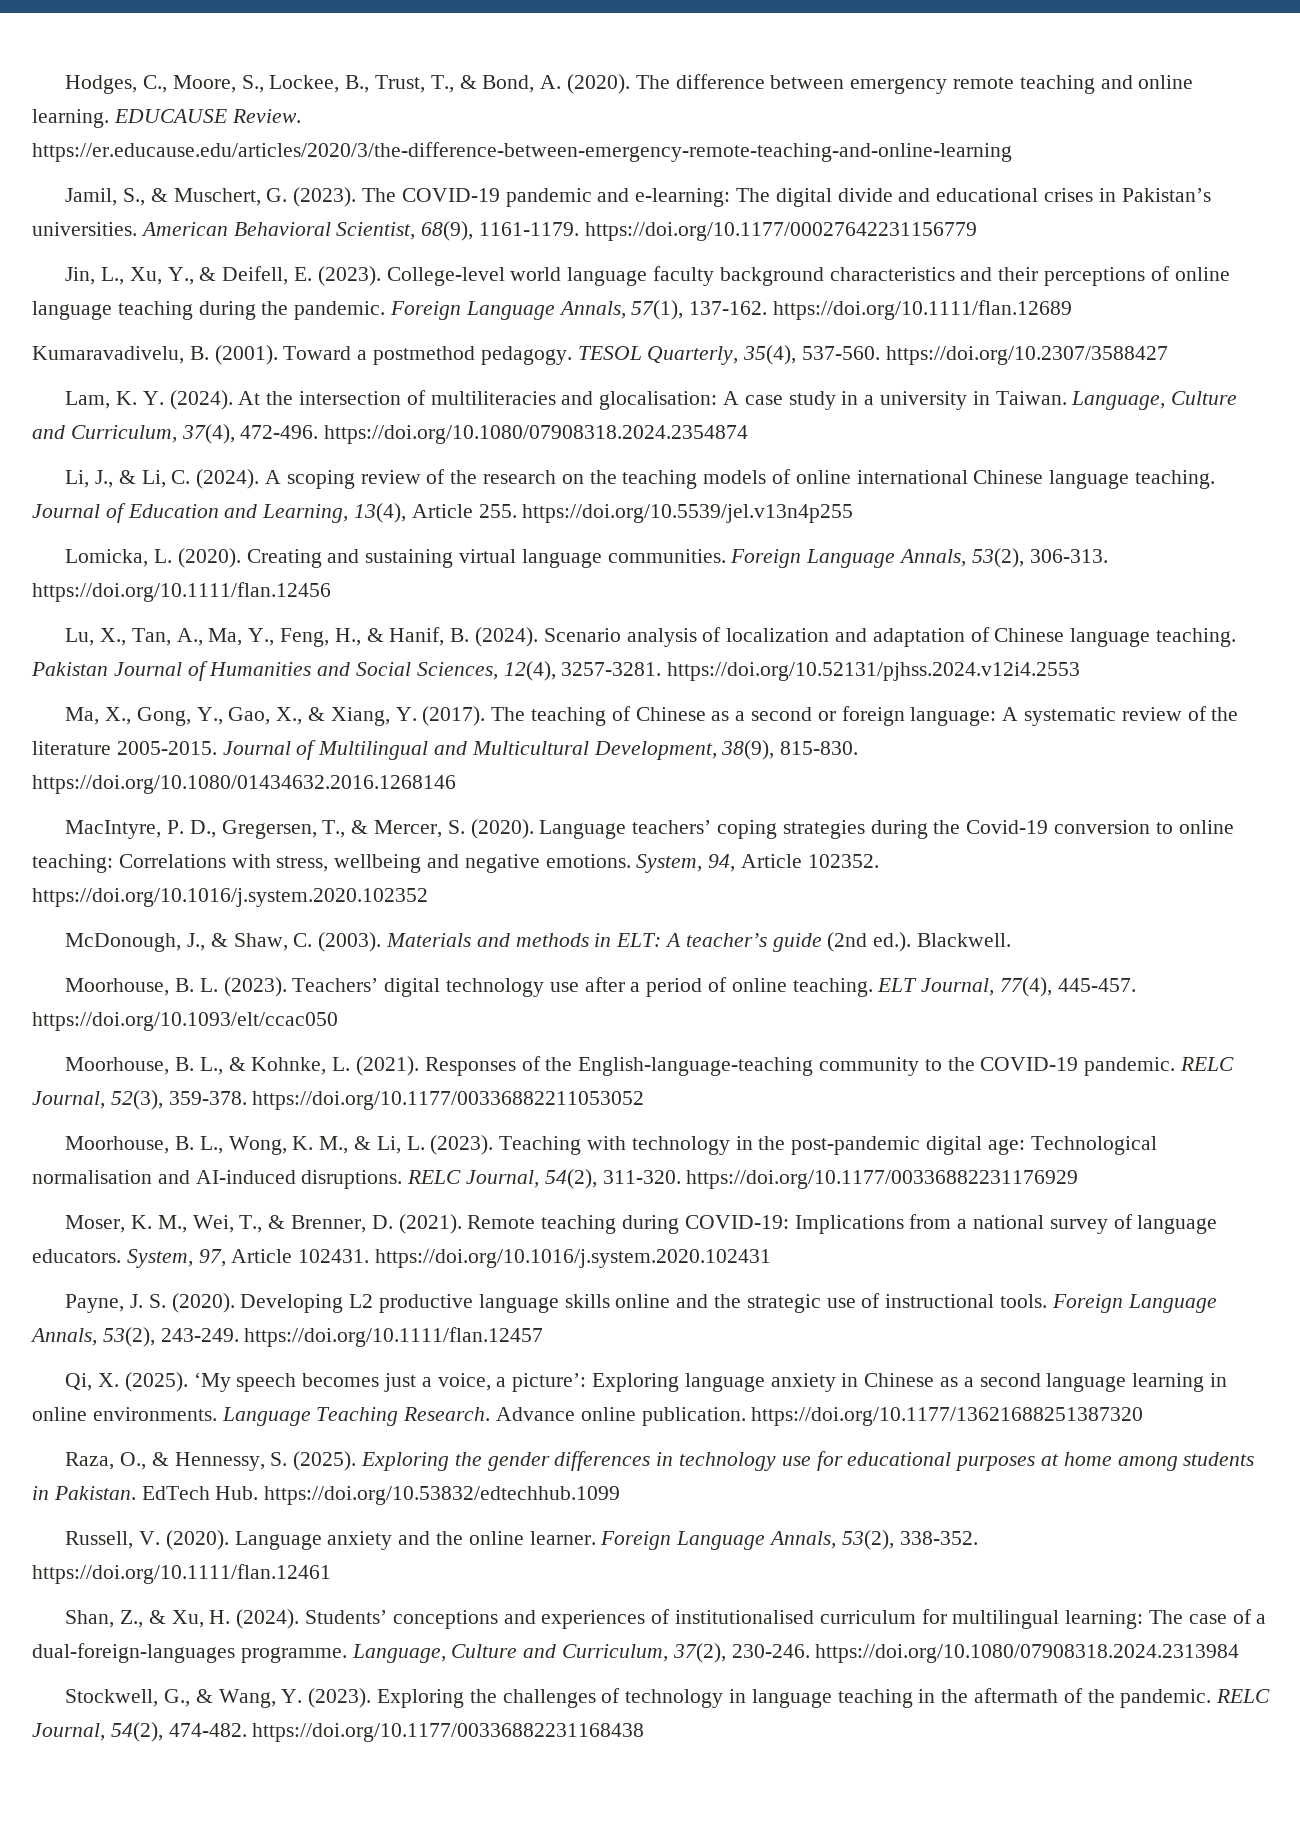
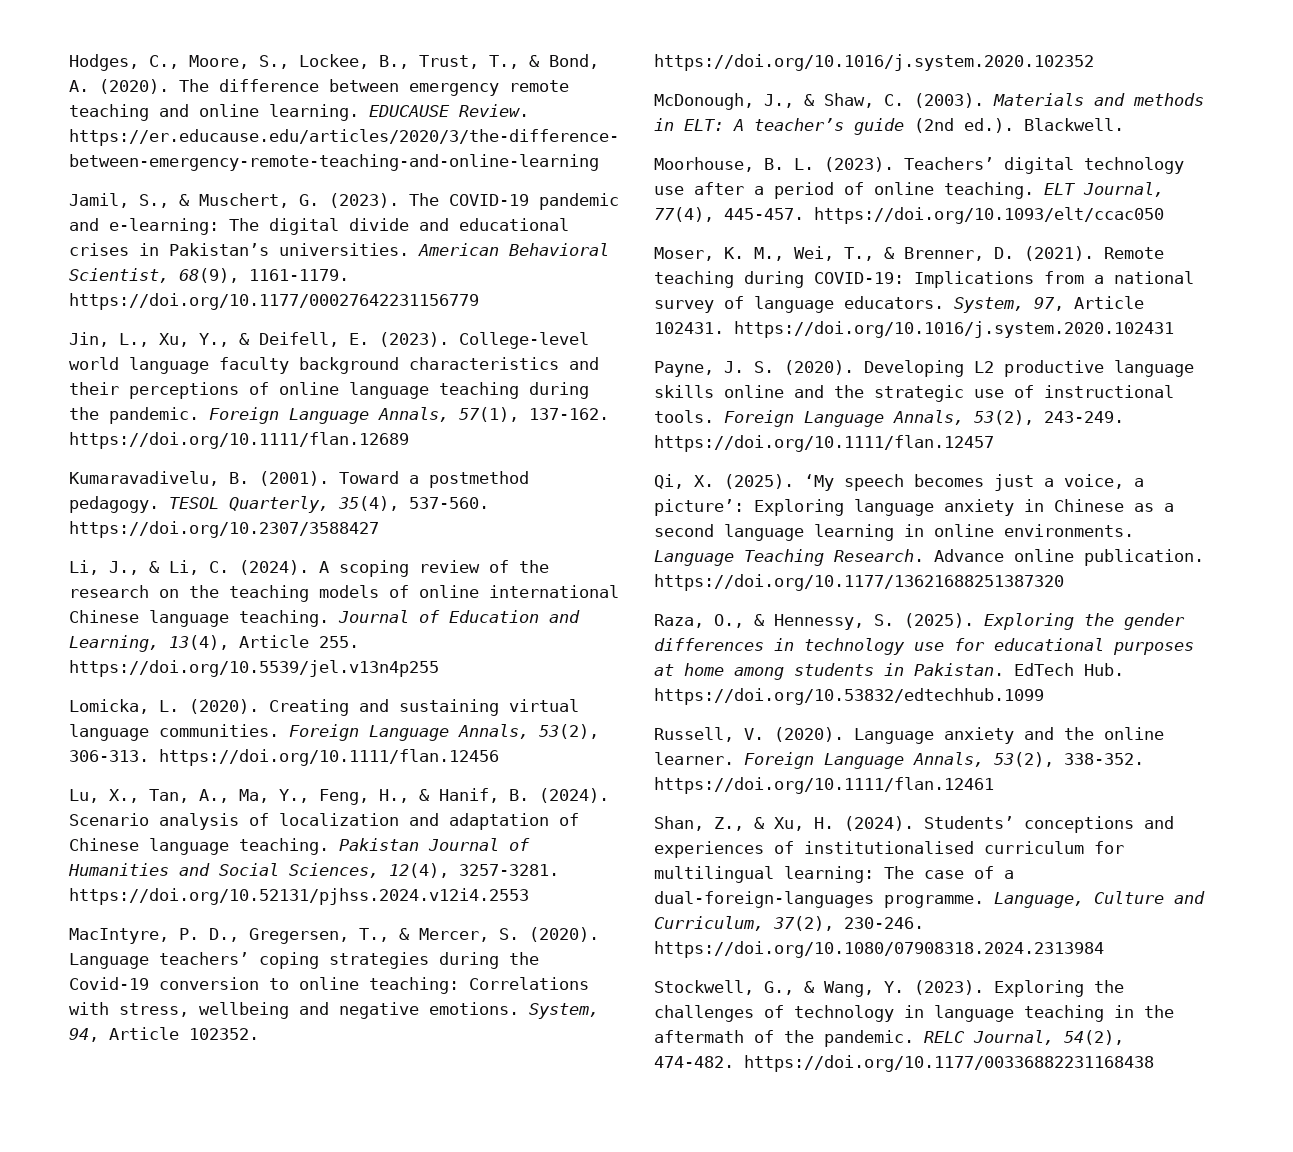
[65,390,1238,410] [32,424,749,444] // Lam, K. Y. (2024). At the intersection of multiliteracies and glocalisation: A case study in a university in Taiwan. Language, Culture and Curriculum, 37(4), 472-496. https://doi.org/10.1080/07908318.2024.2354874 -> (379, 529) none
[65,706,1239,726] [32,740,859,760] [32,775,456,794] // Ma, X., Gong, Y., Gao, X., & Xiang, Y. (2017). The teaching of Chinese as a second or foreign language: A systematic review of the literature 2005-2015. Journal of Multilingual and Multicultural Development, 38(9), 815-830. https://doi.org/10.1080/01434632.2016.1268146 -> (529, 896) none
[65,1056,1235,1076] [32,1090,645,1110] [65,1135,1157,1155] [32,1169,1079,1189] // Moorhouse, B. L., & Kohnke, L. (2021). Responses of the English-language-teaching community to the COVID-19 pandemic. RELC Journal, 52(3), 359-378. https://doi.org/10.1177/00336882211053052 // Moorhouse, B. L., Wong, K. M., & Li, L. (2023). Teaching with technology in the post-pandemic digital age: Technological normalisation and AI-induced disruptions. RELC Journal, 54(2), 311-320. https://doi.org/10.1177/00336882231176929 -> (1164, 215) none

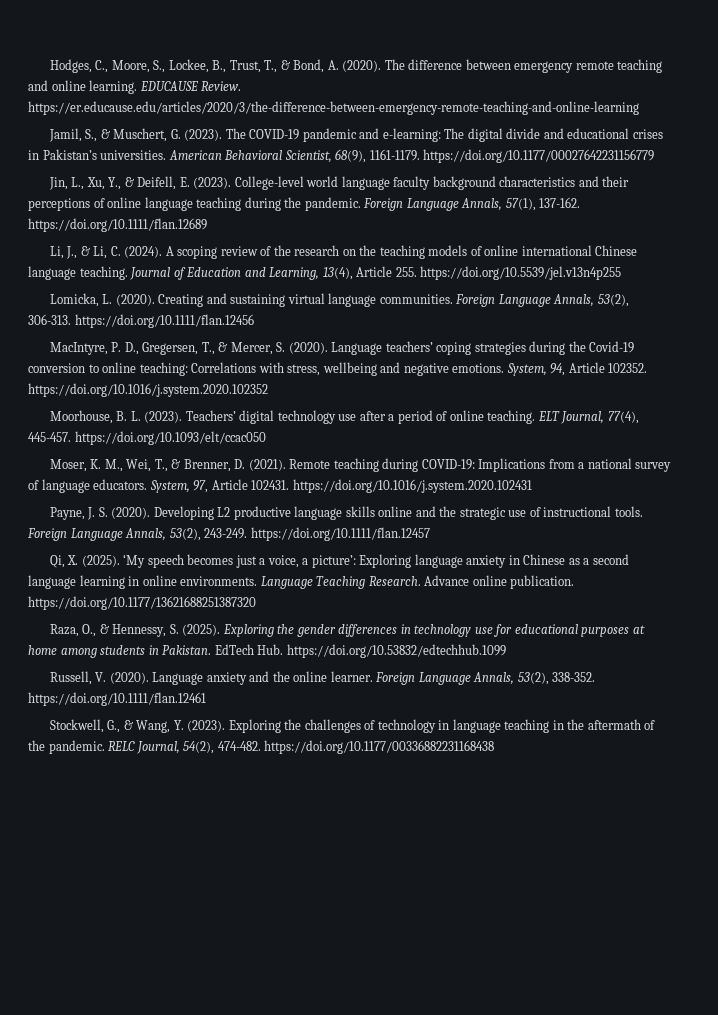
[69,471,529,488] [69,496,489,513] [69,521,379,538] // Kumaravadivelu, B. (2001). Toward a postmethod pedagogy. TESOL Quarterly, 35(4), 537-560. https://doi.org/10.2307/3588427 -> (207, 225) none
[69,788,609,805] [69,813,579,830] [69,838,530,855] [68,863,559,878] [69,888,529,905] // Lu, X., Tan, A., Ma, Y., Feng, H., & Hanif, B. (2024). Scenario analysis of localization and adaptation of Chinese language teaching. Pakistan Journal of Humanities and Social Sciences, 12(4), 3257-3281. https://doi.org/10.52131/pjhss.2024.v12i4.2553 -> (254, 321) none
[654,93,1204,110] [654,118,1124,135] // McDonough, J., & Shaw, C. (2003). Materials and methods in ELT: A teacher’s guide (2nd ed.). Blackwell. -> (268, 390) none
[654,816,1174,833] [654,841,1124,858] [654,866,1014,883] [654,891,1205,908] [654,916,924,931] [654,941,1104,958] // Shan, Z., & Xu, H. (2024). Students’ conceptions and experiences of institutionalised curriculum for multilingual learning: The case of a dual-foreign-languages programme. Language, Culture and Curriculum, 37(2), 230-246. https://doi.org/10.1080/07908318.2024.2313984 -> (206, 699) none

